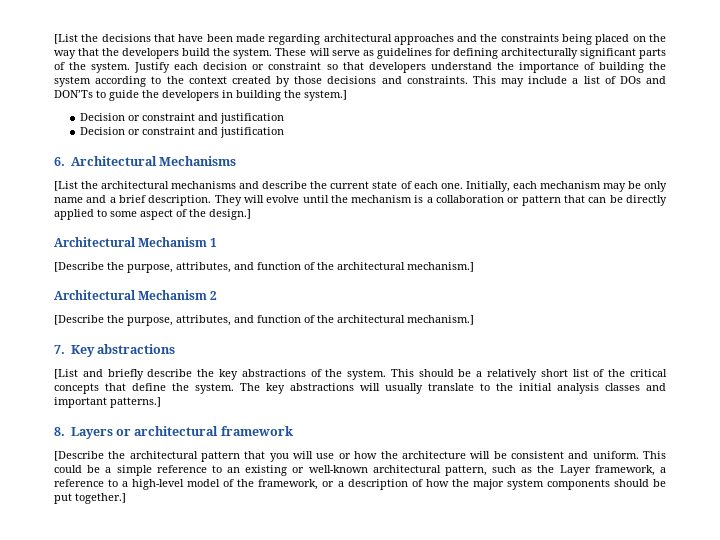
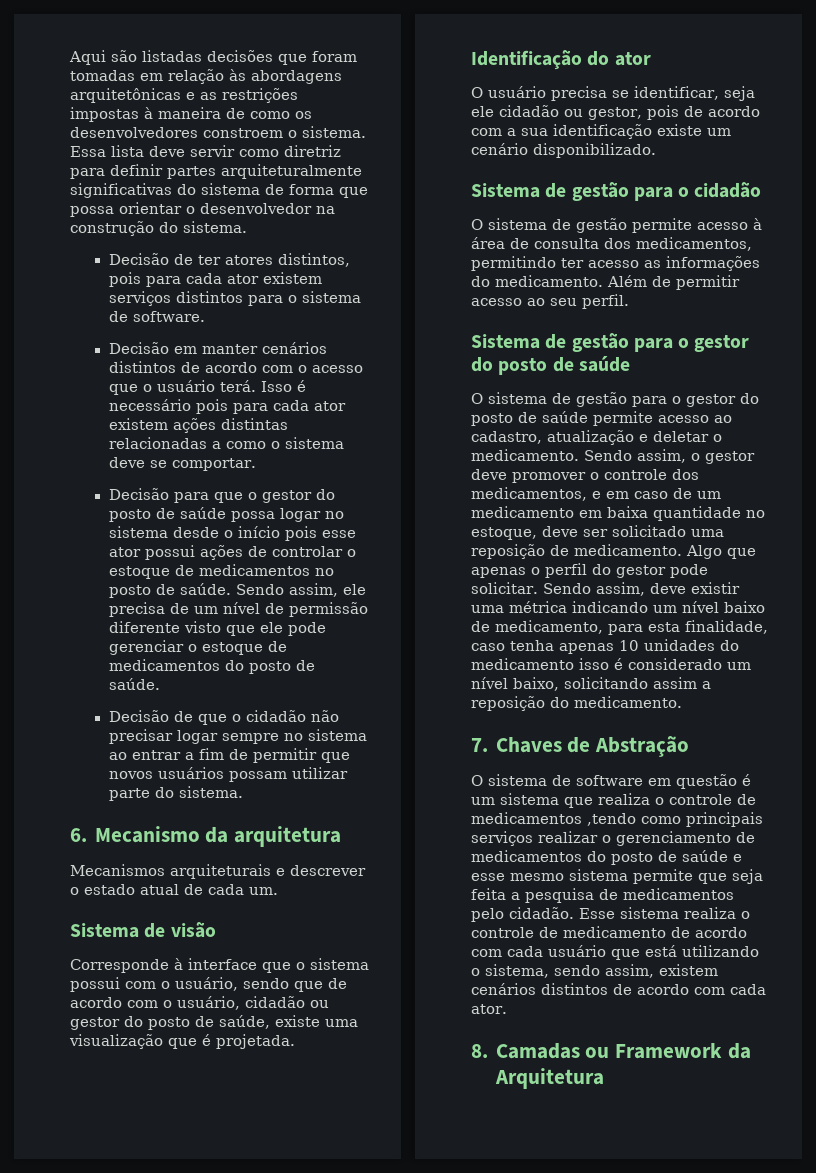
[54,34,666,45] [54,48,666,59] [54,62,666,73] [54,76,666,87] [54,90,347,101] [79,113,284,124] [79,127,284,138] [54,156,236,166] [54,181,667,192] [54,195,667,206] [54,209,251,220] [54,237,218,247] [54,262,474,273] [54,290,218,300] [54,315,474,326] [54,344,175,357] [54,369,667,380] [54,383,666,394] [54,397,161,408] [54,426,293,439] [54,451,667,462] [54,465,666,476] [54,479,666,490] [54,493,126,504] [List the decisions that have been made regarding architectural approaches and the constraints being placed on the way that the developers build the system. These will serve as guidelines for defining architecturally significant parts of the system. Justify each decision or constraint so that developers understand the importance of building the system according to the context created by those decisions and constraints. This may include a list of DOs and DON’Ts to guide the developers in building the system.] // Decision or constraint and justification // Decision or constraint and justification // 6. Architectural Mechanisms // [List the architectural mechanisms and describe the current state of each one. Initially, each mechanism may be only name and a brief description. They will evolve until the mechanism is a collaboration or pattern that can be directly applied to some aspect of the design.] // Architectural Mechanism 1 // [Describe the purpose, attributes, and function of the architectural mechanism.] // Architectural Mechanism 2 // [Describe the purpose, attributes, and function of the architectural mechanism.] // 7. Key abstractions // [List and briefly describe the key abstractions of the system. This should be a relatively short list of the critical concepts that define the system. The key abstractions will usually translate to the initial analysis classes and important patterns.] // 8. Layers or architectural framework // [Describe the architectural pattern that you will use or how the architecture will be consistent and uniform. This could be a simple reference to an existing or well-known architectural pattern, such as the Layer framework, a reference to a high-level model of the framework, or a description of how the major system components should be put together.] -> [69,50,357,65] [70,69,342,84] [70,88,298,103] [70,107,312,122] [70,126,366,138] [70,145,341,157] [70,164,362,179] [70,183,368,198] [70,202,335,217] [70,221,247,236] [108,253,350,267] [108,272,322,287] [108,291,361,306] [108,311,205,322] [108,342,327,354] [108,361,363,373] [108,380,306,395] [108,399,346,414] [108,418,288,433] [108,437,344,449] [108,457,256,471] [108,488,335,503] [108,507,344,522] [108,526,356,541] [108,545,356,560] [108,564,334,579] [108,583,366,598] [108,602,368,617] [108,621,326,636] [108,640,287,655] [108,659,315,674] [108,678,160,690] [108,710,339,725] [108,729,367,744] [108,748,350,763] [108,767,348,782] [108,786,243,801] [70,826,341,847] [70,864,366,879] [70,884,278,895] [70,922,216,938] [70,958,369,973] [70,977,347,992] [70,996,329,1010] [70,1015,358,1030] [69,1034,295,1049] [471,50,651,70] [471,86,755,101] [471,105,760,120] [471,124,731,139] [471,143,656,158] [471,182,762,201] [471,218,762,233] [471,237,752,251] [471,256,760,271] [471,275,740,290] [471,294,629,309] [471,333,750,352] [471,356,630,375] [471,392,759,407] [471,411,732,426] [471,430,722,445] [471,449,755,464] [471,469,699,483] [471,487,721,501] [471,506,765,521] [471,525,724,540] [471,544,756,559] [471,563,708,578] [471,582,740,596] [471,601,765,613] [471,620,768,635] [471,639,739,654] [471,658,751,670] [471,677,711,691] [471,696,682,711] [471,736,689,757] [471,774,751,789] [471,793,756,808] [471,812,763,827] [471,831,755,846] [471,850,742,865] [471,869,763,884] [471,888,734,903] [471,907,750,922] [471,926,747,938] [471,945,759,960] [471,964,718,978] [471,983,766,995] [471,1004,507,1014] [471,1043,751,1059] [494,1068,604,1089] Aqui são listadas decisões que foram tomadas em relação às abordagens arquitetônicas e as restrições impostas à maneira de como os desenvolvedores constroem o sistema. Essa lista deve servir como diretriz para definir partes arquiteturalmente significativas do sistema de forma que possa orientar o desenvolvedor na construção do sistema. // Decisão de ter atores distintos, pois para cada ator existem serviços distintos para o sistema de software. // Decisão em manter cenários distintos de acordo com o acesso que o usuário terá. Isso é necessário pois para cada ator existem ações distintas relacionadas a como o sistema deve se comportar. // Decisão para que o gestor do posto de saúde possa logar no sistema desde o início pois esse ator possui ações de controlar o estoque de medicamentos no posto de saúde. Sendo assim, ele precisa de um nível de permissão diferente visto que ele pode gerenciar o estoque de medicamentos do posto de saúde. // Decisão de que o cidadão não precisar logar sempre no sistema ao entrar a fim de permitir que novos usuários possam utilizar parte do sistema. // 6. Mecanismo da arquitetura // Mecanismos arquiteturais e descrever o estado atual de cada um. // Sistema de visão // Corresponde à interface que o sistema possui com o usuário, sendo que de acordo com o usuário, cidadão ou gestor do posto de saúde, existe uma visualização que é projetada. // Identificação do ator // O usuário precisa se identificar, seja ele cidadão ou gestor, pois de acordo com a sua identificação existe um cenário disponibilizado. // Sistema de gestão para o cidadão // O sistema de gestão permite acesso à área de consulta dos medicamentos, permitindo ter acesso as informações do medicamento. Além de permitir acesso ao seu perfil. // Sistema de gestão para o gestor do posto de saúde // O sistema de gestão para o gestor do posto de saúde permite acesso ao cadastro, atualização e deletar o medicamento. Sendo assim, o gestor deve promover o controle dos medicamentos, e em caso de um medicamento em baixa quantidade no estoque, deve ser solicitado uma reposição de medicamento. Algo que apenas o perfil do gestor pode solicitar. Sendo assim, deve existir uma métrica indicando um nível baixo de medicamento, para esta finalidade, caso tenha apenas 10 unidades do medicamento isso é considerado um nível baixo, solicitando assim a reposição do medicamento. // 7. Chaves de Abstração // O sistema de software em questão é um sistema que realiza o controle de medicamentos ,tendo como principais serviços realizar o gerenciamento de medicamentos do posto de saúde e esse mesmo sistema permite que seja feita a pesquisa de medicamentos pelo cidadão. Esse sistema realiza o controle de medicamento de acordo com cada usuário que está utilizando o sistema, sendo assim, existem cenários distintos de acordo com cada ator. // 8. Camadas ou Framework da Arquitetura

